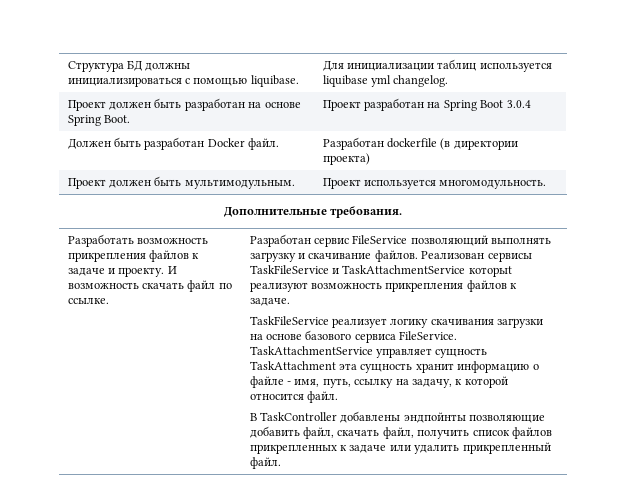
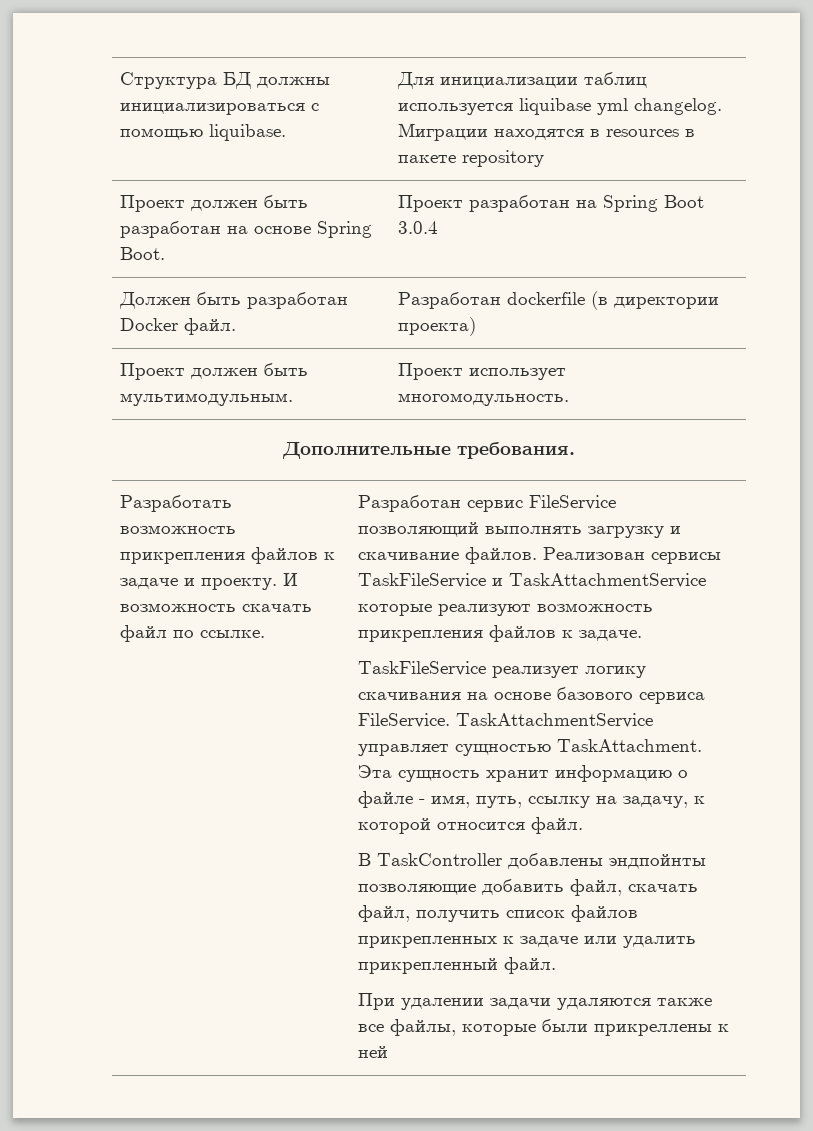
(449, 81) none -> [398,123,696,141] [398,150,545,167] Миграции находятся в resources в пакете repository
[364,179,437,189] используется -> [469,368,567,380] использует
[468,266,512,277] которыt -> [358,604,433,616] которые
[497,318,544,328] загрузки -> (462, 696) none
[435,348,488,358] [249,361,358,370] сущность TaskAttachment эта -> [455,739,703,756] [358,765,393,778] сущностью TaskAttachment. Эта
(281, 463) none -> [358,993,713,1010] [358,1019,730,1036] [358,1046,389,1058] // При удалении задачи удаляются также все файлы, которые были прикреллены к ней

